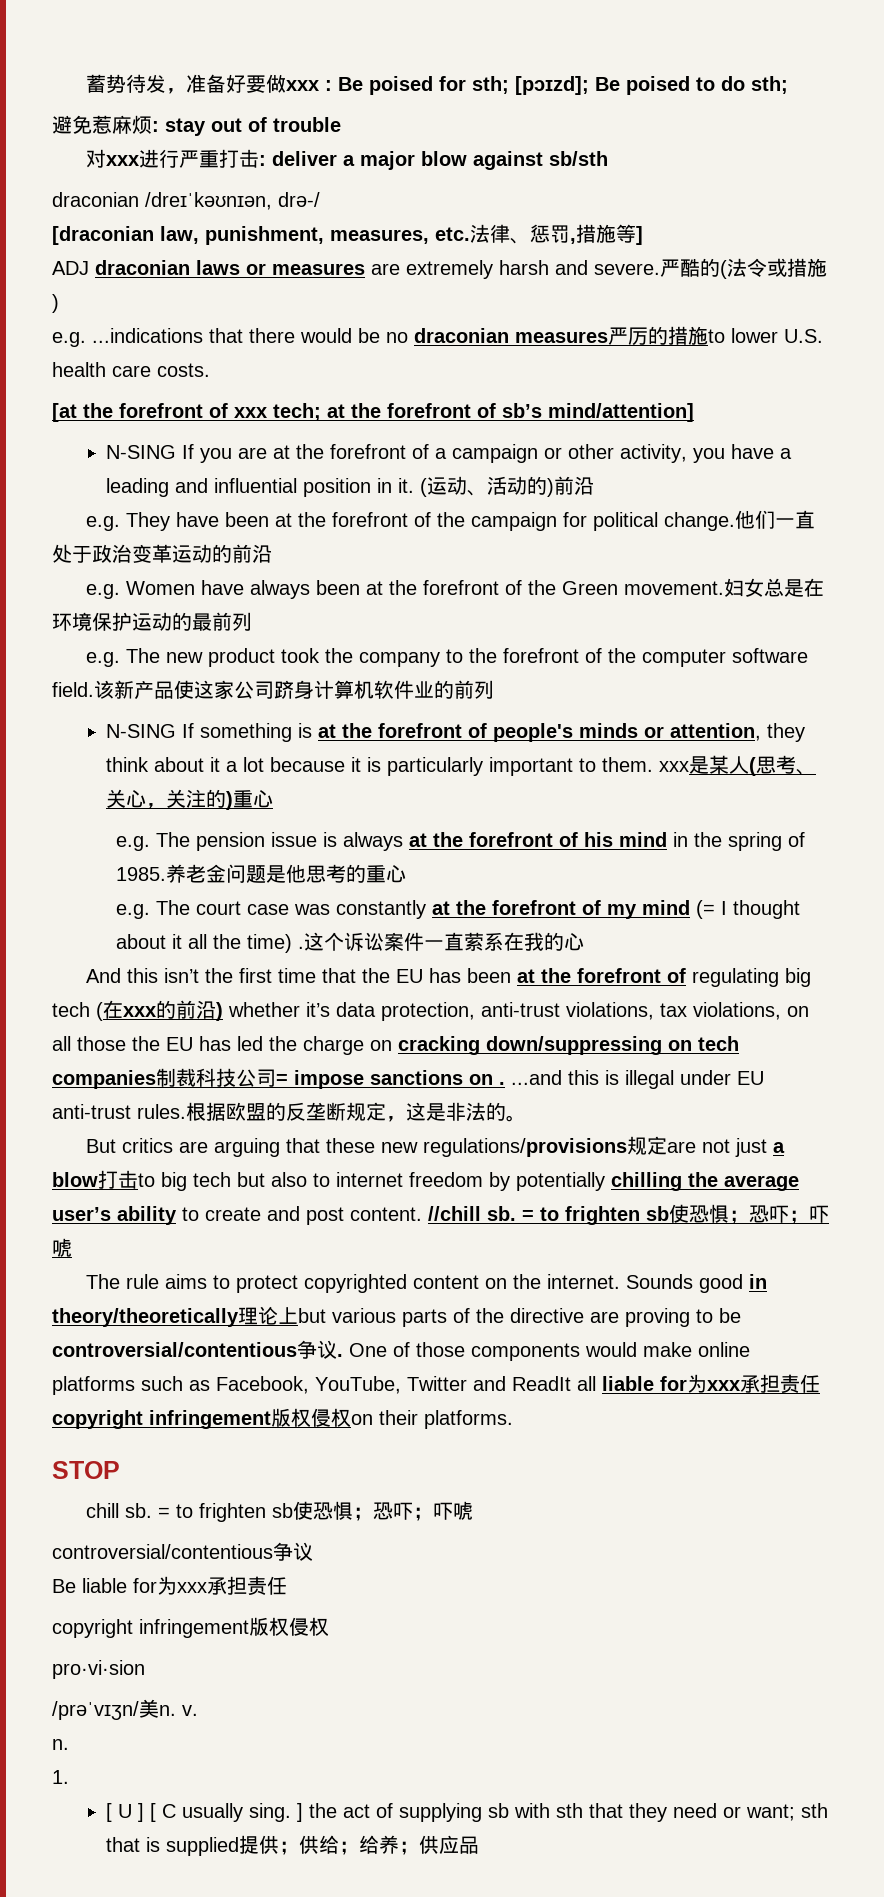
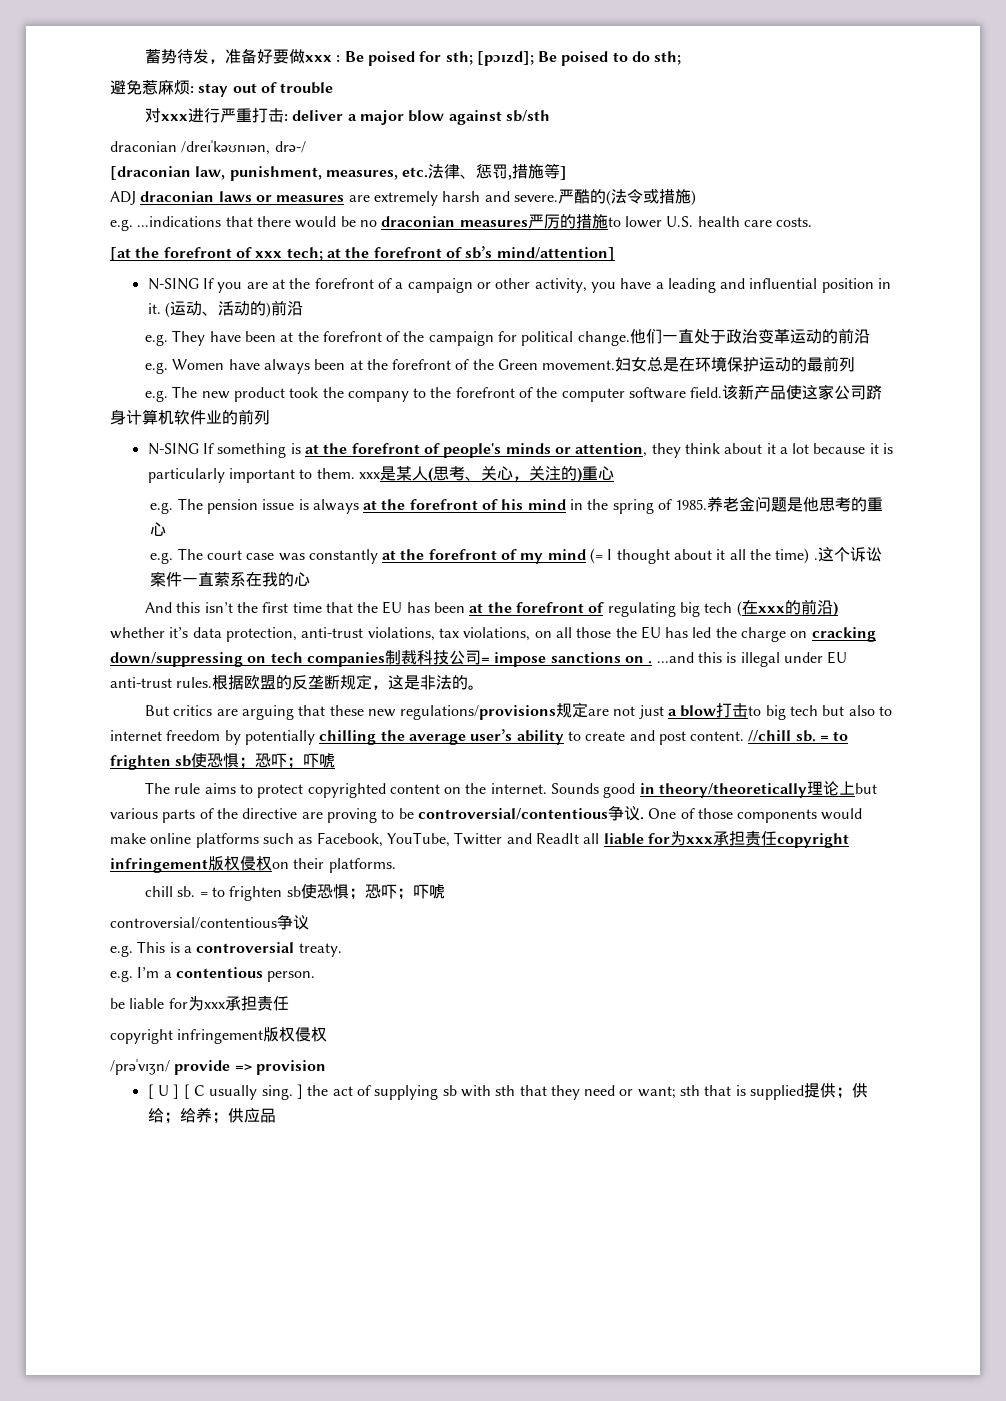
[52,1461,120,1479] // STOP -> (396, 865) none
[52,1579,76,1593] Be -> [110,941,342,957] [110,967,316,982] [110,998,125,1009] e.g. This is a controversial treaty. // e.g. I’m a contentious person. // be
[52,1660,145,1679] // pro·vi·sion -> (328, 1034) none
[139,1699,198,1718] [52,1739,69,1750] [52,1770,69,1784] 美n. v. // n. // 1. -> [174,1060,326,1075] provide => provision

